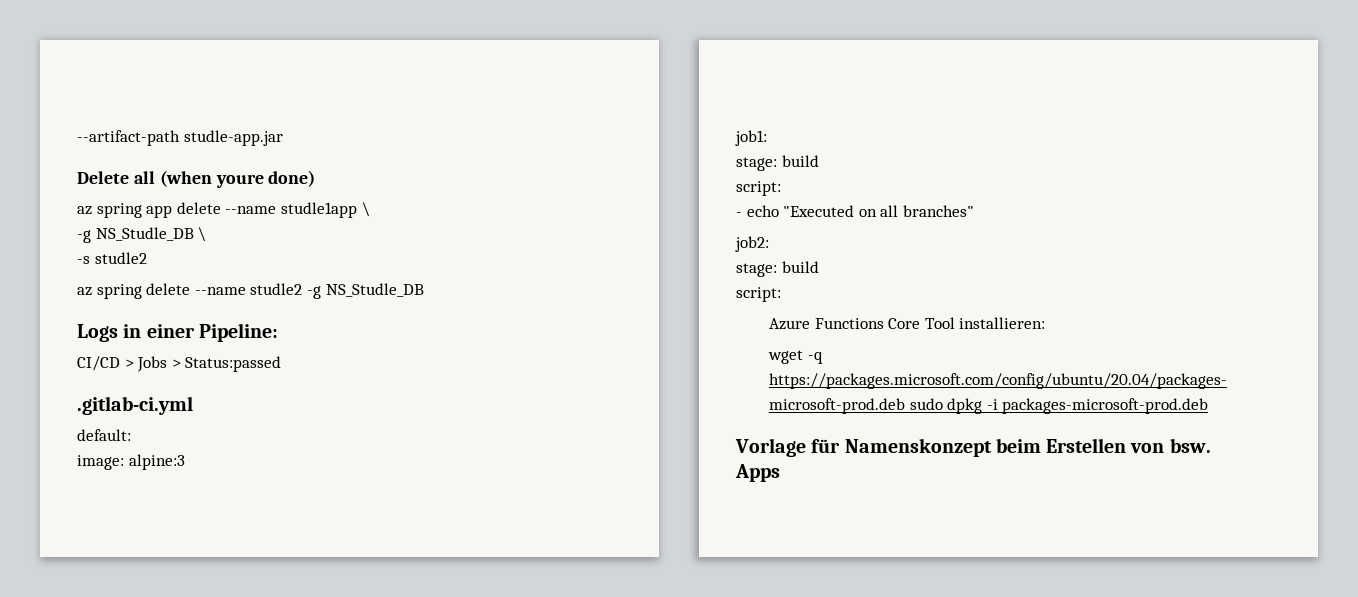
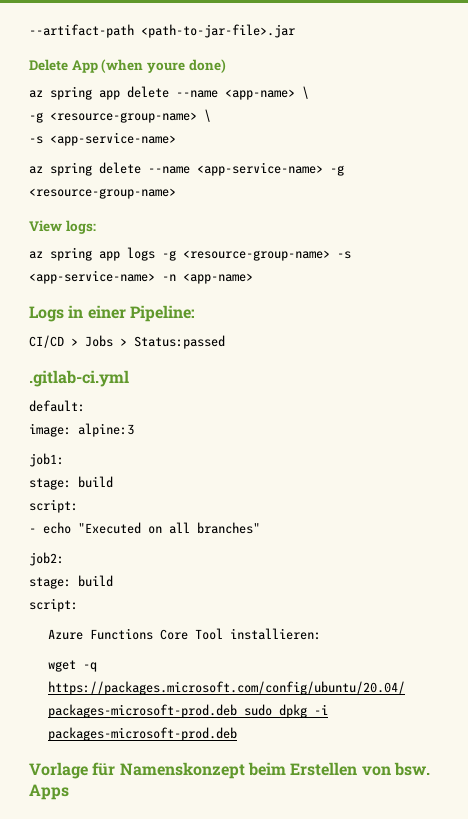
[183,130,283,146] studle-app.jar -> [141,24,295,38] <path-to-jar-file>.jar
[133,171,155,184] all -> [71,60,98,73] App
[280,202,357,218] studle1app -> [225,89,295,100] <app-name>
[95,227,194,241] NS_Studle_DB -> [50,112,197,123] <resource-group-name>
[94,252,147,264] studle2 -> [50,132,176,146] <app-service-name>
[250,283,424,299] studle2 -g NS_Studle_DB -> [197,162,344,176] [29,188,176,199] [29,220,96,234] [29,247,351,261] [29,270,253,284] <app-service-name> -g <resource-group-name> // View logs: // az spring app logs -g <resource-group-name> -s <app-service-name> -n <app-name>

